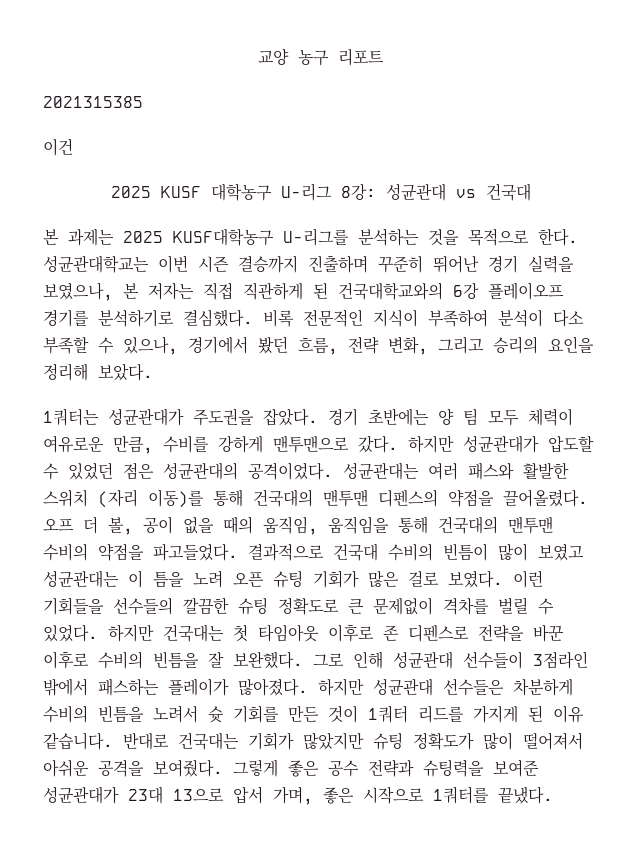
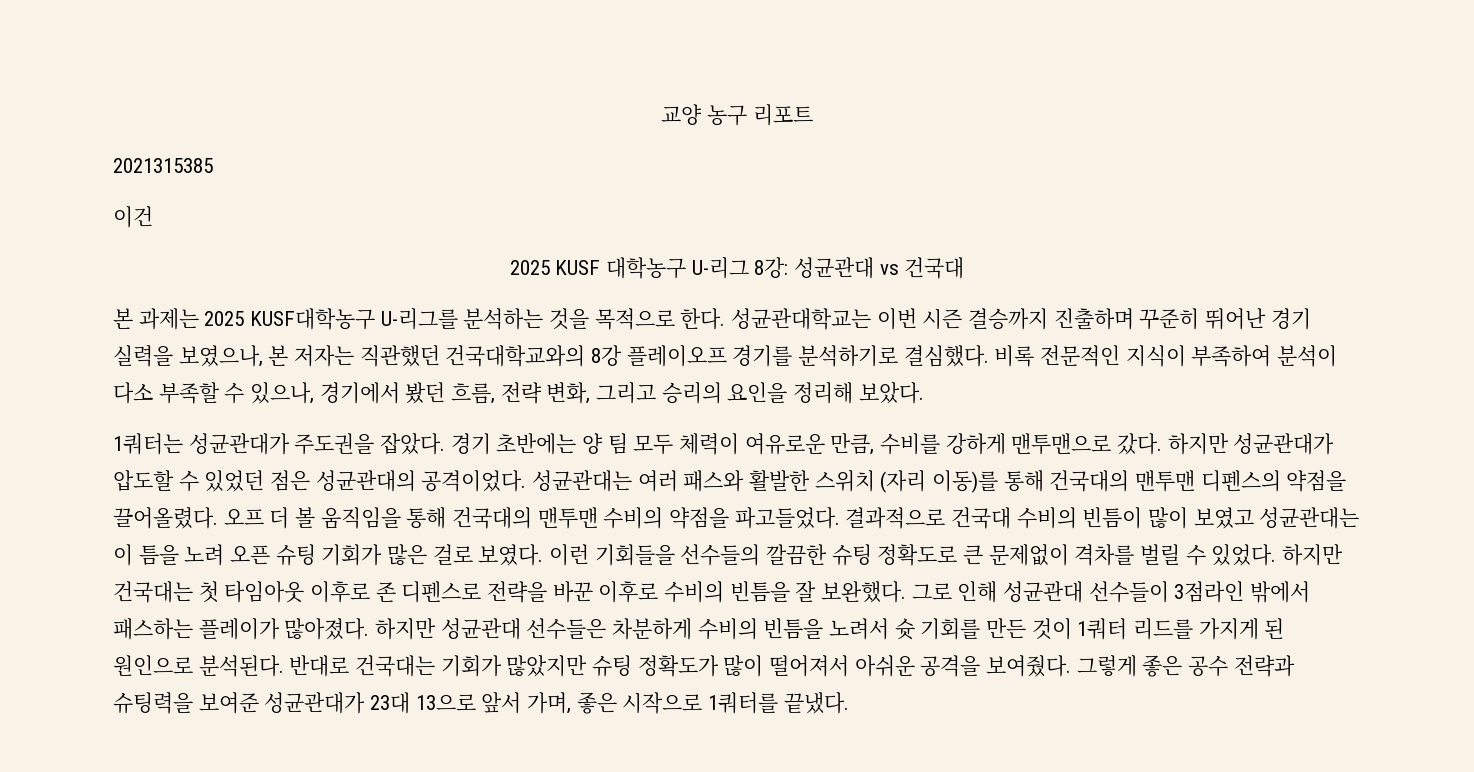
[203,282,479,300] 직접 직관하게 된 건국대학교와의 6강 -> [359,345,623,367] 직관했던 건국대학교와의 8강
[108,516,318,535] 볼, 공이 없을 때의 움직임, -> [295,507,316,528] 볼
[553,705,584,723] [43,732,113,750] 이유 같습니다. -> [113,655,284,677] 원인으로 분석된다.
[233,786,263,804] 압서 -> [481,692,522,714] 앞서

